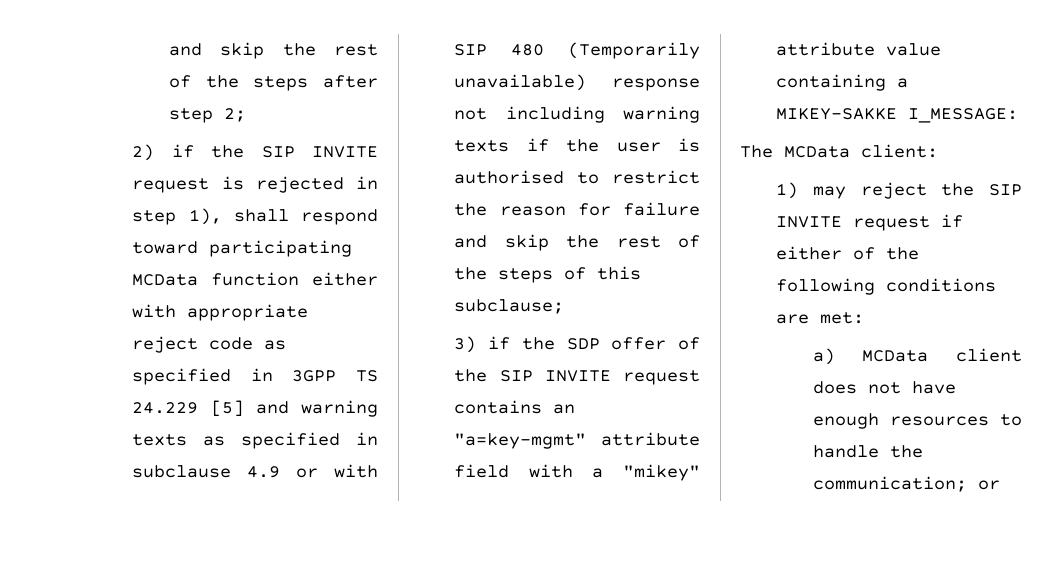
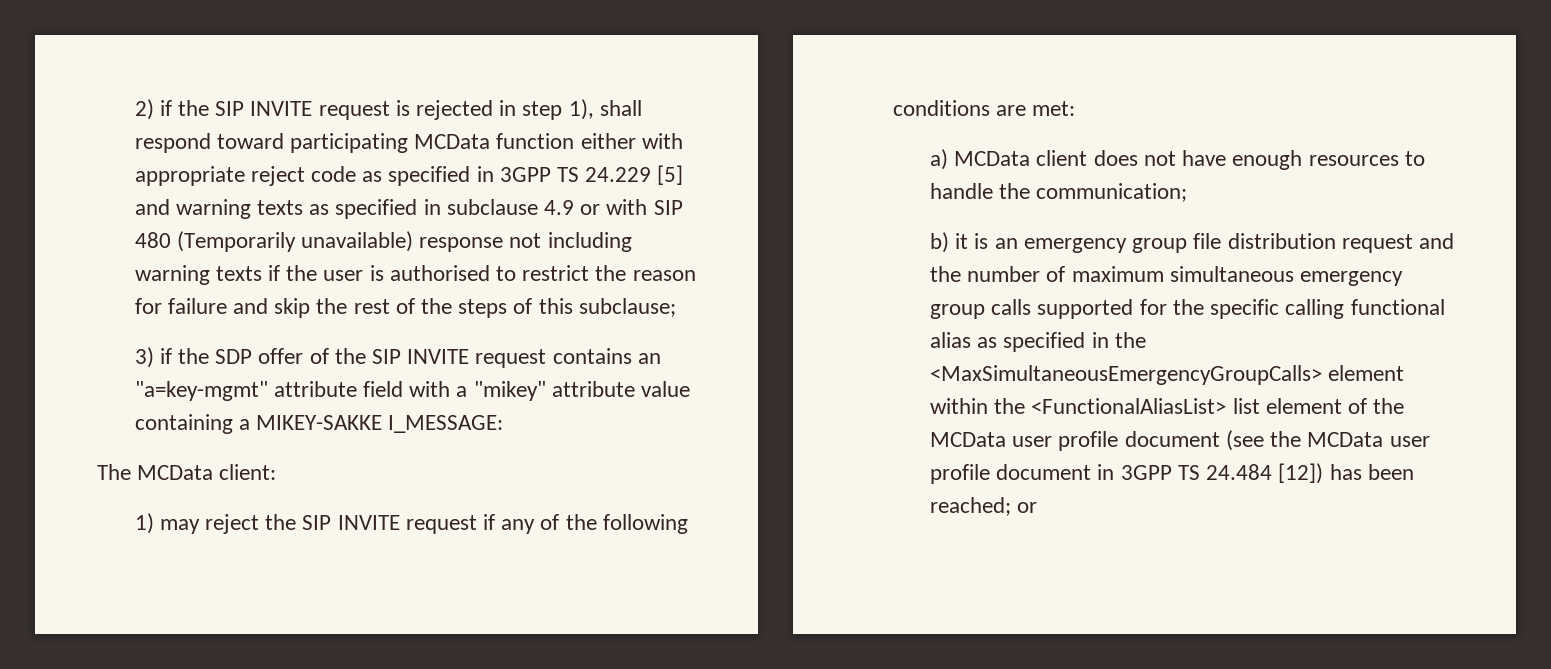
[168,42,378,59] [168,75,378,91] [168,108,246,123] and skip the rest of the steps after step 2; // -> (134, 109) none
[776,246,843,260] either -> [501,519,536,534] any
(967, 484) none -> [930,232,1454,253] [930,266,1404,286] [930,299,1445,319] [930,332,1146,352] [930,365,1405,385] [930,398,1405,414] [930,430,1430,451] [930,463,1414,484] [930,497,1012,516] // b) it is an emergency group file distribution request and the number of maximum simultaneous emergency group calls supported for the specific calling functional alias as specified in the <MaxSimultaneousEmergencyGroupCalls> element within the <FunctionalAliasList> list element of the MCData user profile document (see the MCData user profile document in 3GPP TS 24.484 [12]) has been reached;

